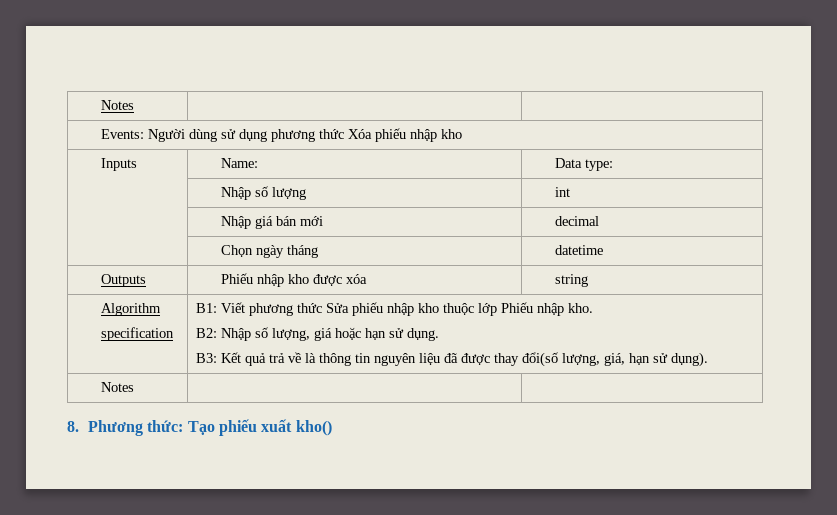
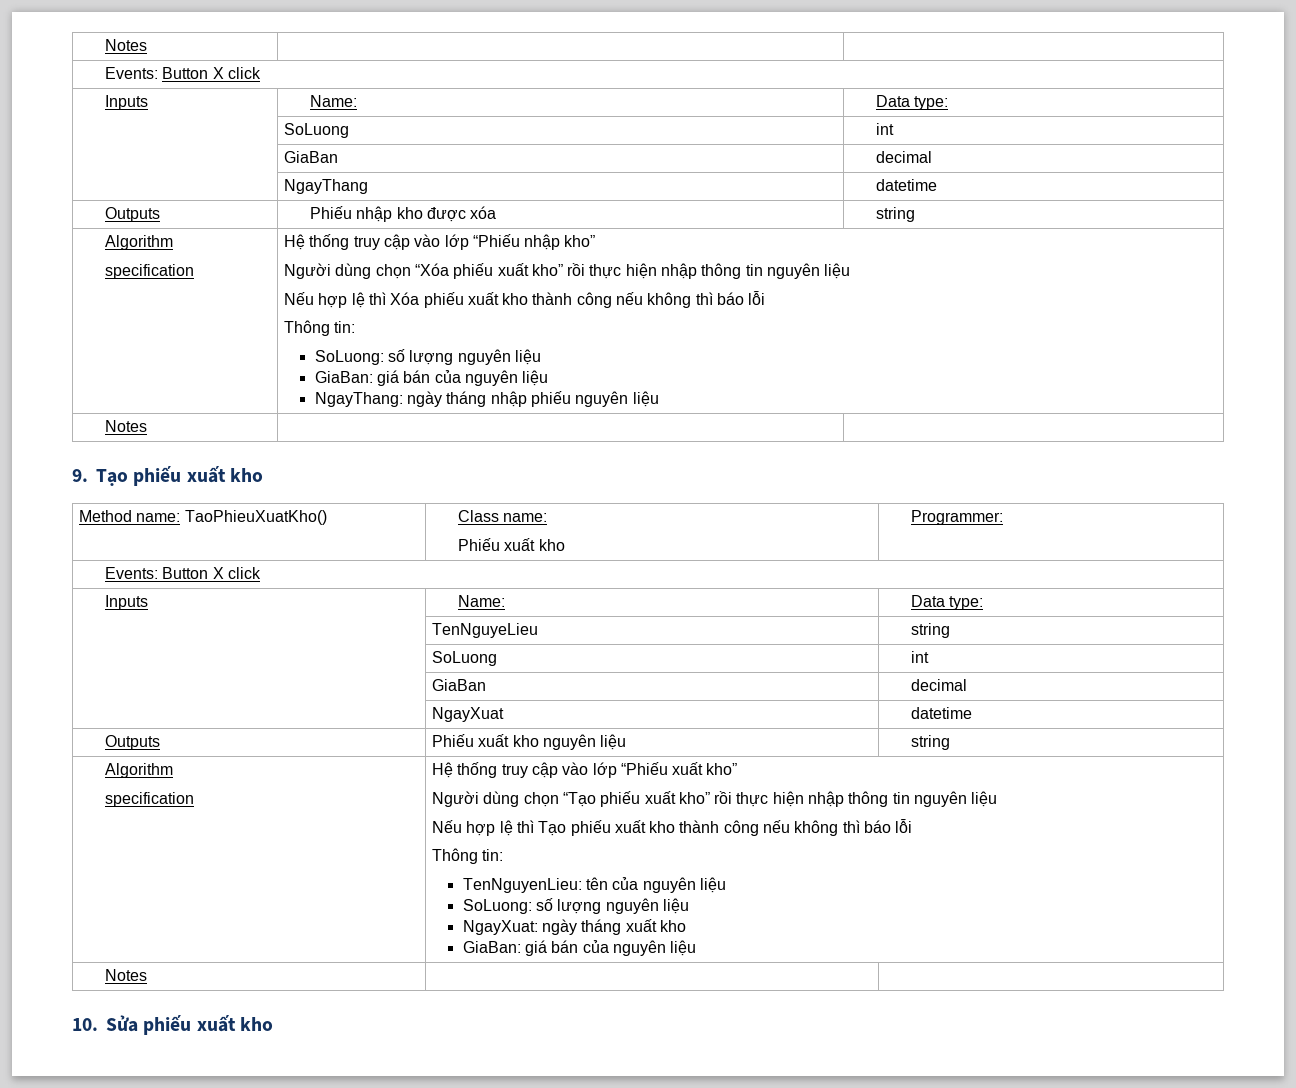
[147,128,462,142] [100,158,137,171] [220,158,258,168] [554,158,613,171] [220,186,306,200] [554,187,570,197] [220,216,323,229] [554,216,599,226] [220,245,318,258] Người dùng sử dụng phương thức Xóa phiếu nhập kho // Inputs | Name: | Data type: // | Nhập số lượng | int // | Nhập giá bán mới | decimal // | Chọn ngày tháng -> [162,67,262,79] [105,95,149,110] [310,95,358,107] [876,95,949,110] [283,123,349,138] [876,123,895,135] [283,151,338,163] [876,151,933,163] [283,179,368,194] Button X click // Inputs | Name: | Data type: // | SoLuong | int // | GiaBan | decimal // | NgayThang
[195,302,593,316] [195,327,439,341] [195,352,708,367] [100,382,134,392] [67,419,332,436] B1: Viết phương thức Sửa phiếu nhập kho thuộc lớp Phiếu nhập kho. // B2: Nhập số lượng, giá hoặc hạn sử dụng. // B3: Kết quả trả về là thông tin nguyên liệu đã được thay đổi(số lượng, giá, hạn sử dụng). // Notes | | // 8. Phương thức: Tạo phiếu xuất kho() -> [283,234,596,250] [283,263,851,279] [283,291,766,308] [283,320,356,336] [314,349,541,365] [314,370,549,386] [314,391,659,407] [105,420,148,432] [72,466,263,487] [78,510,327,525] [458,510,548,522] [458,538,565,551] [911,510,1004,525] [105,567,262,579] [105,595,149,610] [458,595,506,607] [911,595,984,610] [431,623,538,638] [911,623,951,638] [431,651,497,666] [911,651,930,663] [431,679,486,691] [911,679,968,691] [431,707,504,722] [911,707,973,719] [105,735,161,750] [431,734,627,750] [911,735,951,750] [105,763,174,778] [105,792,195,807] [431,762,738,778] [431,791,998,807] [431,819,913,836] [431,848,504,864] [462,877,726,893] [462,898,689,914] [462,919,686,935] [462,940,697,956] [105,969,148,981] [72,1015,273,1035] Hệ thống truy cập vào lớp “Phiếu nhập kho” // Người dùng chọn “Xóa phiếu xuất kho” rồi thực hiện nhập thông tin nguyên liệu // Nếu hợp lệ thì Xóa phiếu xuất kho thành công nếu không thì báo lỗi // Thông tin: // SoLuong: số lượng nguyên liệu // GiaBan: giá bán của nguyên liệu // NgayThang: ngày tháng nhập phiếu nguyên liệu // Notes | | // 9. Tạo phiếu xuất kho // Method name: TaoPhieuXuatKho() | Class name: // Phiếu xuất kho | Programmer: // Events: Button X click // Inputs | Name: | Data type: // | TenNguyeLieu | string // | SoLuong | int // | GiaBan | decimal // | NgayXuat | datetime // Outputs | Phiếu xuất kho nguyên liệu | string // Algorithm // specification | Hệ thống truy cập vào lớp “Phiếu xuất kho” // Người dùng chọn “Tạo phiếu xuất kho” rồi thực hiện nhập thông tin nguyên liệu // Nếu hợp lệ thì Tạo phiếu xuất kho thành công nếu không thì báo lỗi // Thông tin: // TenNguyenLieu: tên của nguyên liệu // SoLuong: số lượng nguyên liệu // NgayXuat: ngày tháng xuất kho // GiaBan: giá bán của nguyên liệu // Notes | | // 10. Sửa phiếu xuất kho

